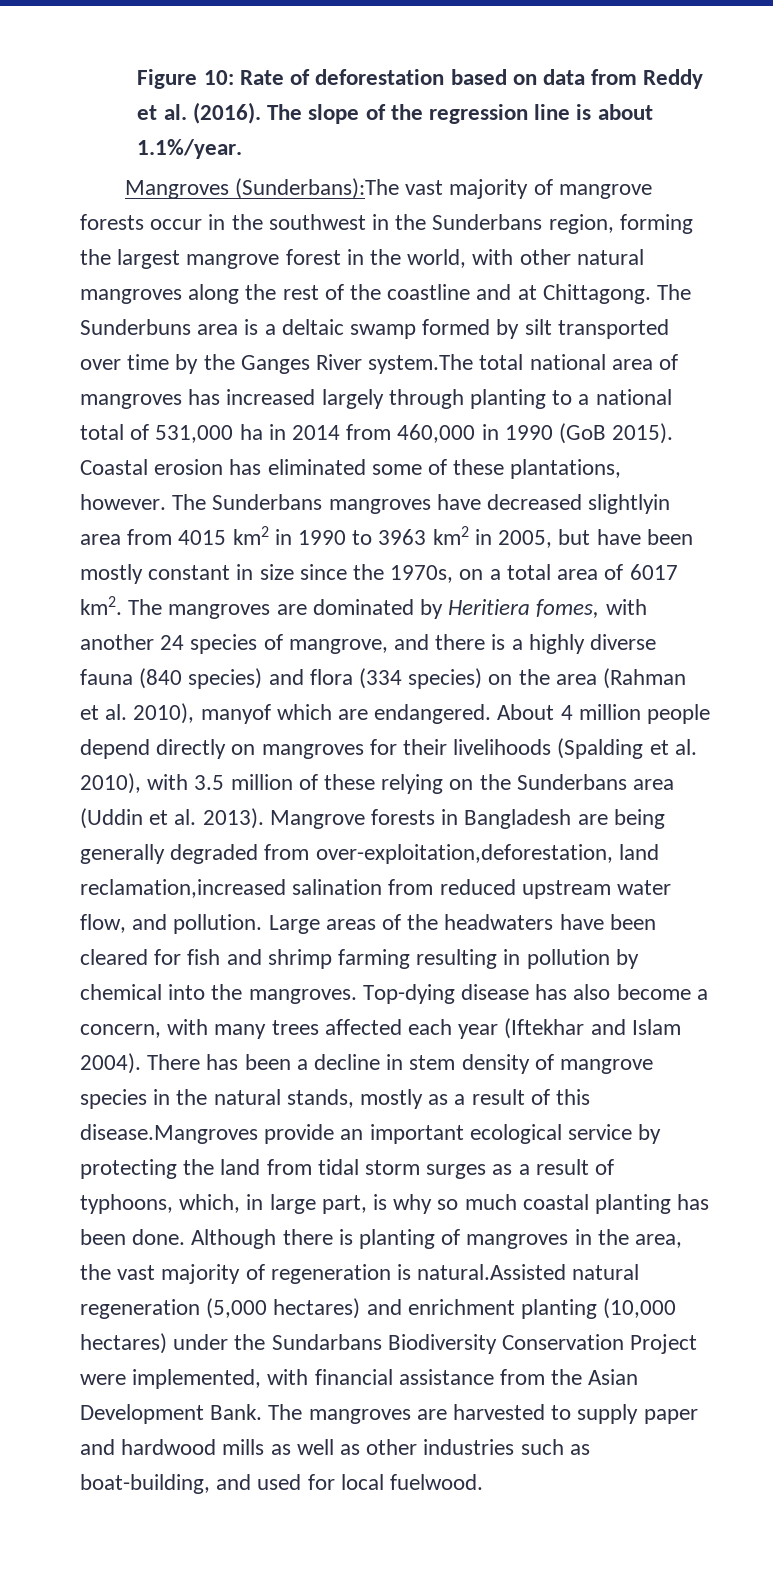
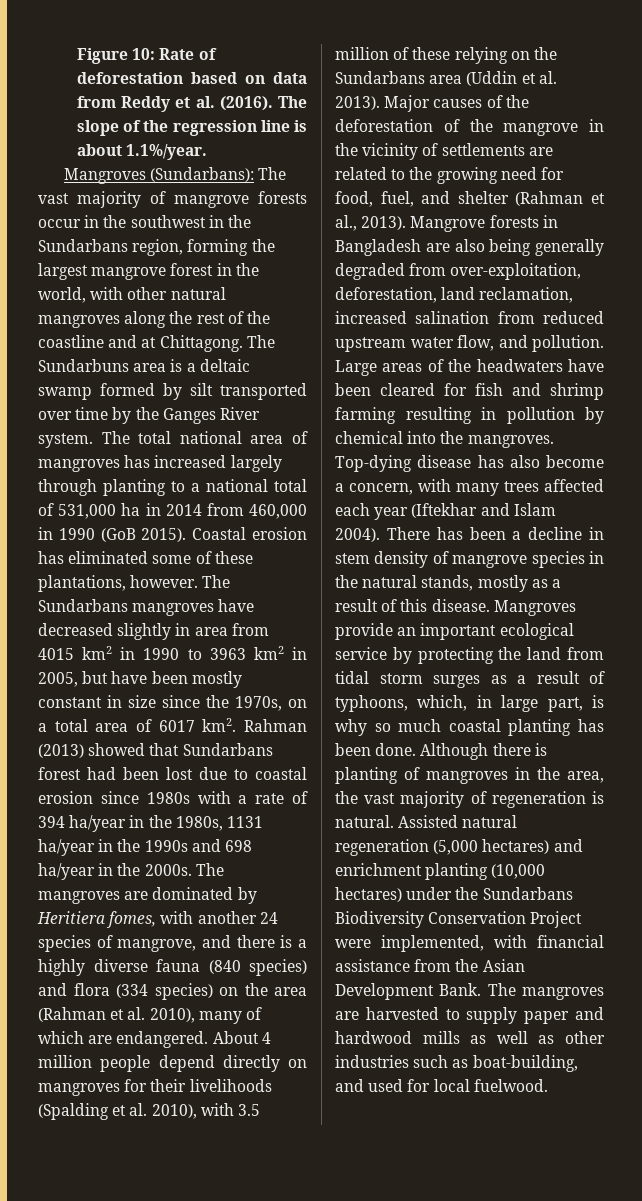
[235,178,400,199] (Sunderbans):The -> [149,167,287,182] (Sundarbans): The
[432,214,543,230] Sunderbans -> [38,239,128,252] Sundarbans
[80,319,191,335] Sunderbuns -> [38,359,129,372] Sundarbuns
[368,354,474,374] system.The -> [38,431,130,448] system. The
[212,494,323,510] Sunderbans -> [38,599,128,612] Sundarbans
[588,494,671,514] slightlyin -> [117,623,191,640] slightly in
(122, 605) none -> [243,719,307,732] [38,743,273,758] [38,767,307,780] [38,791,308,804] [38,815,263,832] [38,839,252,856] [38,863,192,880] Rahman (2013) showed that Sundarbans forest had been lost due to coastal erosion since 1980s with a rate of 394 ha/year in the 1980s, 1131 ha/year in the 1990s and 698 ha/year in the 2000s.
[200,704,271,724] manyof -> [198,1007,262,1024] many of
[516,774,627,790] Sunderbans -> [335,71,425,84] Sundarbans
(264, 818) none -> [384,95,529,112] [335,119,604,136] [335,143,553,160] [335,167,564,184] [335,191,605,207] [335,215,407,231] Major causes of the deforestation of the mangrove in the vicinity of settlements are related to the growing need for food, fuel, and shelter (Rahman et al., 2013).
(608, 819) none -> [454,239,485,252] also
[315,844,659,864] [80,879,286,898] over-exploitation,deforestation, land reclamation,increased -> [450,263,582,280] [335,287,574,303] [335,311,407,324] over-exploitation, deforestation, land reclamation, increased
[80,1124,258,1144] disease.Mangroves -> [431,599,576,616] disease. Mangroves
[417,1264,567,1280] natural.Assisted -> [335,815,459,828] natural. Assisted

